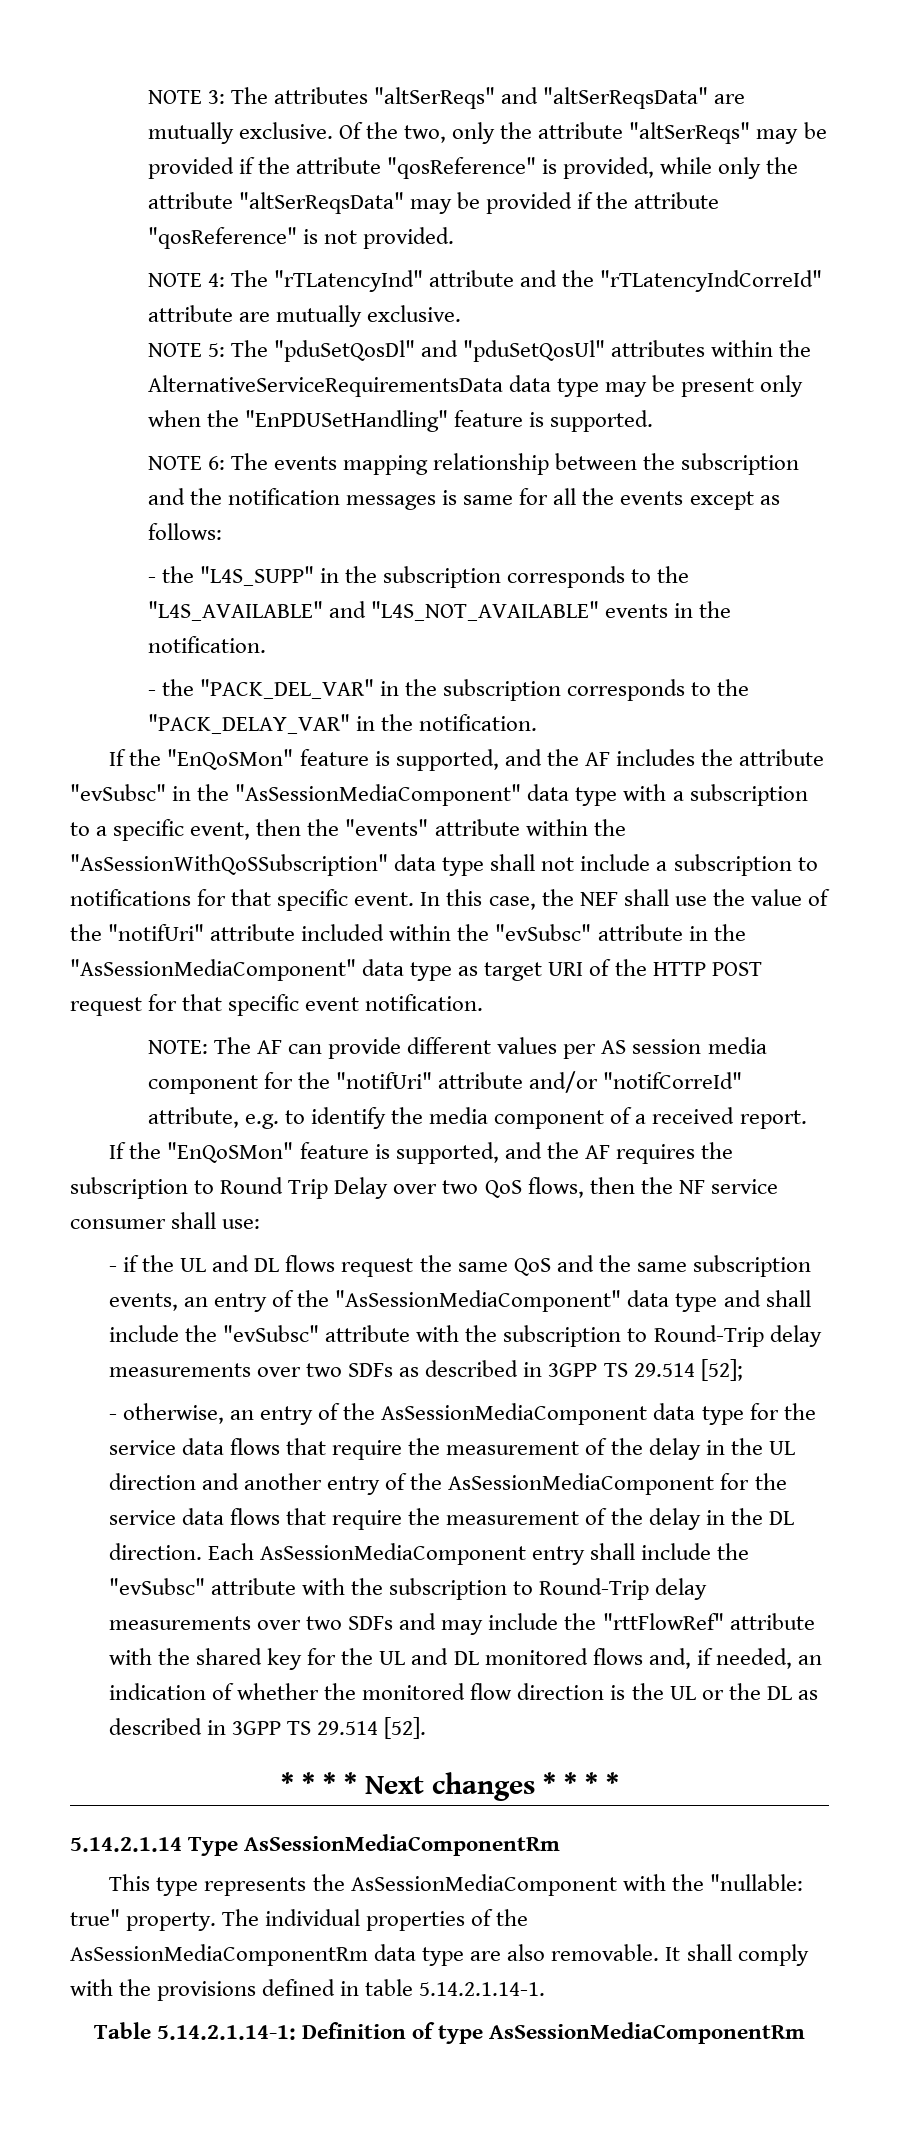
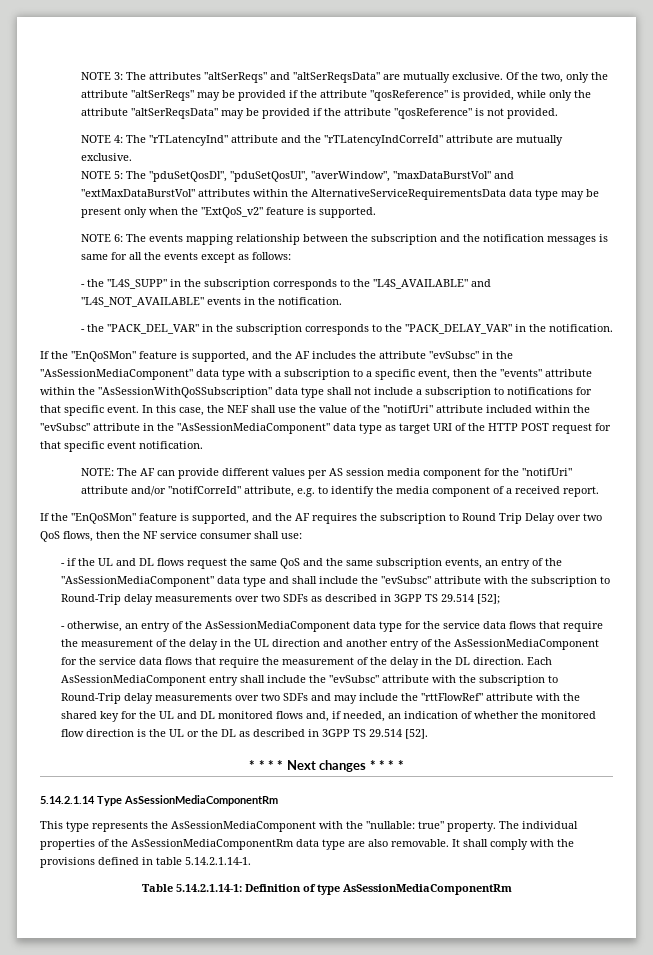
[274,340,606,362] "pduSetQosDl" and "pduSetQosUl" -> [148,171,514,182] [80,189,195,197] "pduSetQosDl", "pduSetQosUl", "averWindow", "maxDataBurstVol" and "extMaxDataBurstVol"
[244,410,448,432] "EnPDUSetHandling" -> [200,207,263,218] "ExtQoS_v2"

